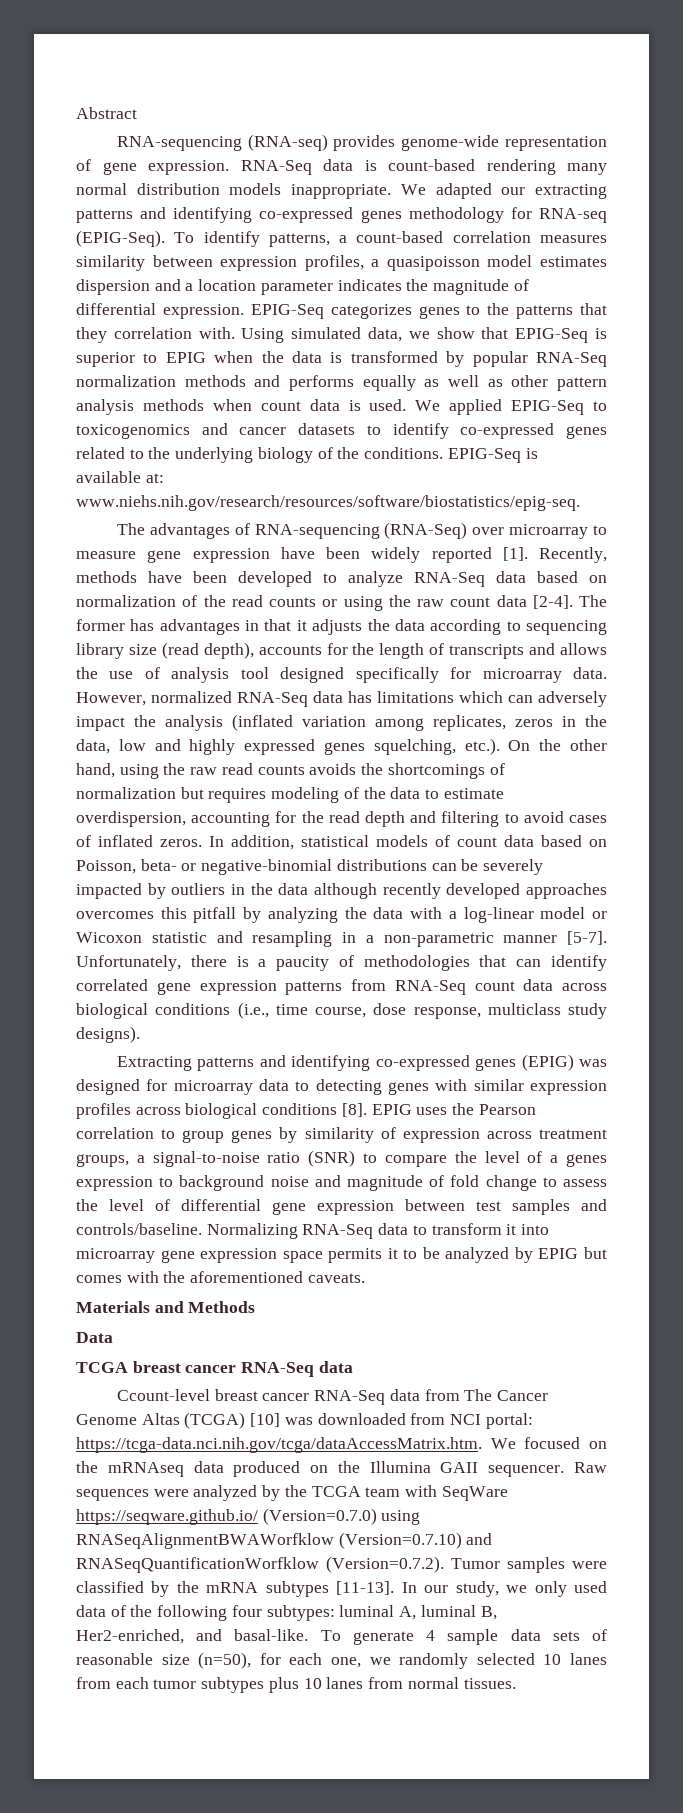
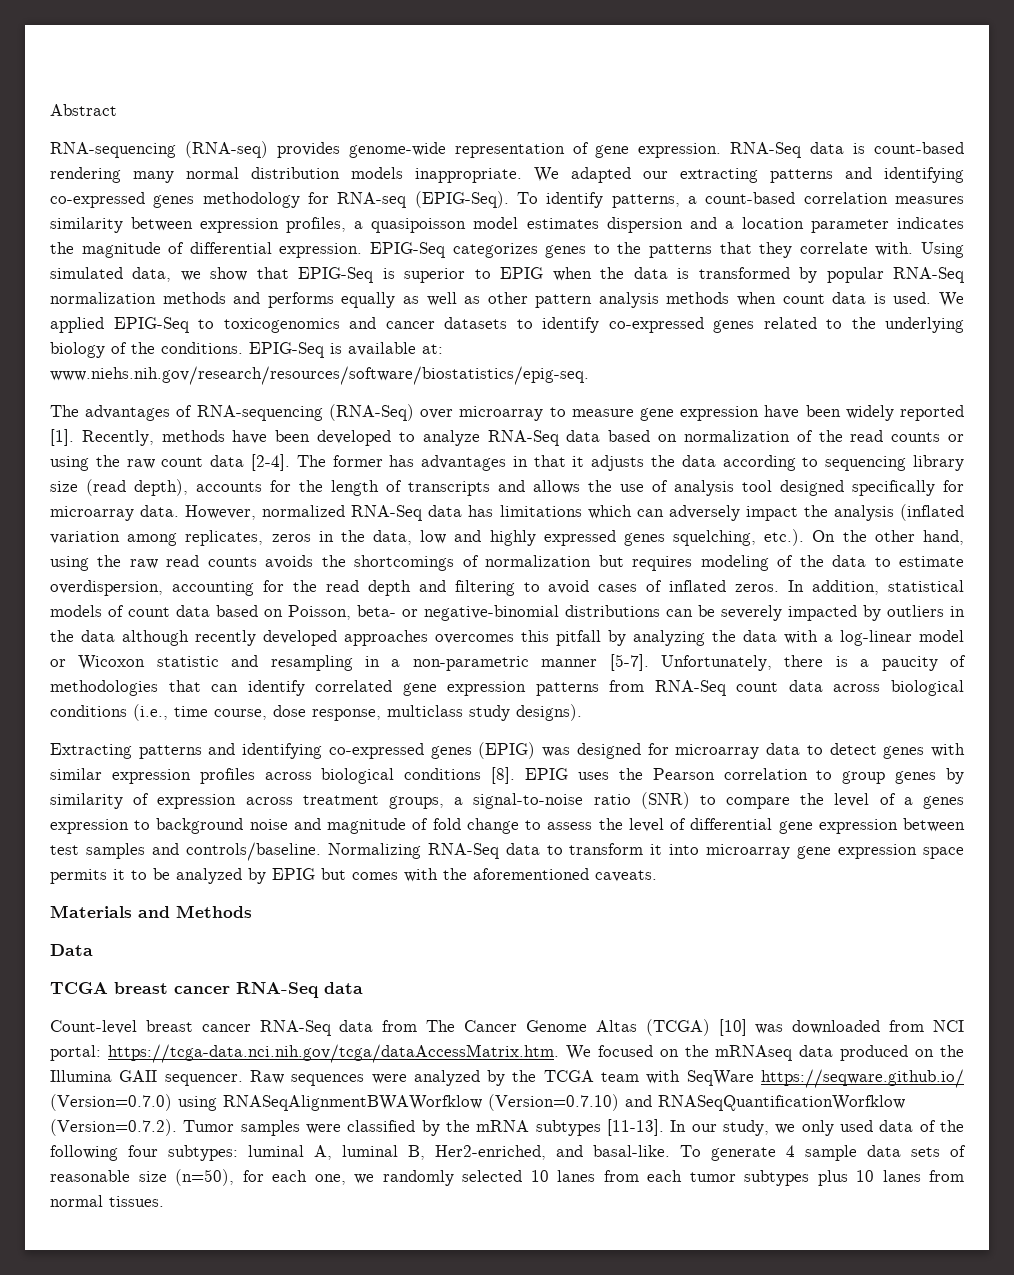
[113,327,192,339] correlation -> [799,242,868,254] correlate
[315,1079,382,1095] detecting -> [829,743,877,755] detect
[116,1389,210,1401] Ccount-level -> [50,1020,137,1034] Count-level

